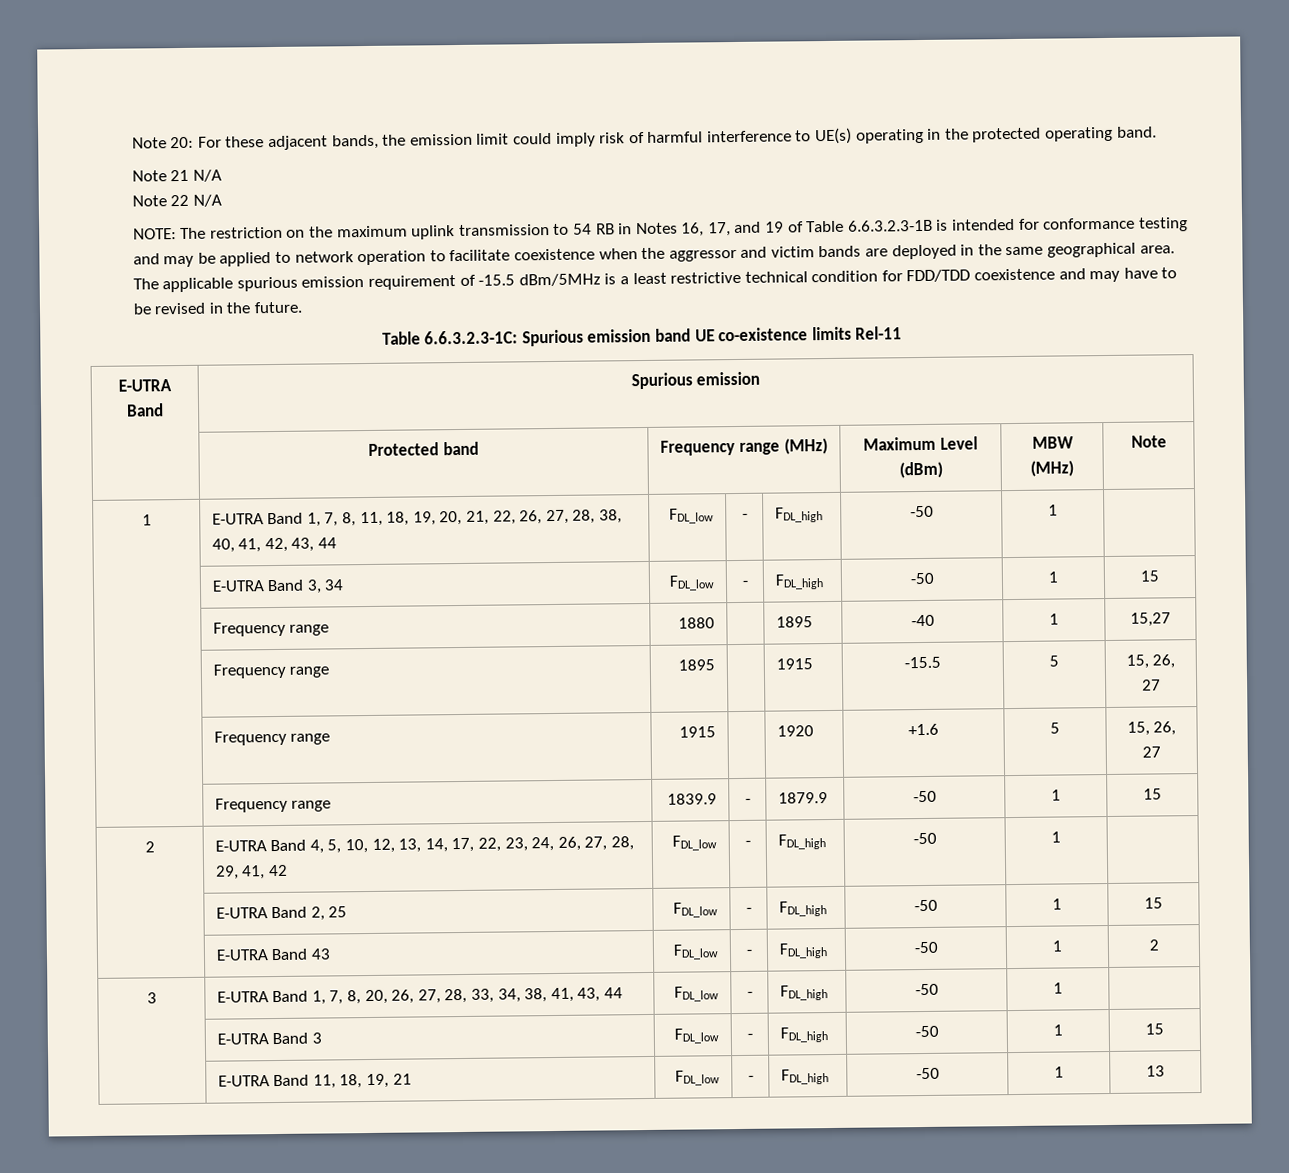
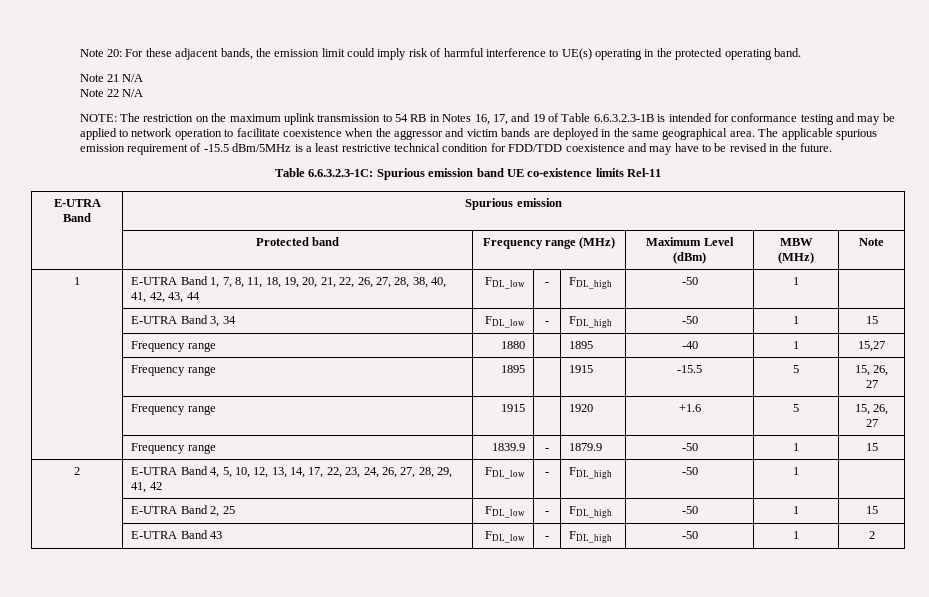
[146,992,157,1004] [216,987,623,1005] [674,986,720,1002] [746,991,753,997] [779,985,828,1001] [914,983,939,996] [1053,982,1063,994] [216,1032,322,1045] [674,1028,720,1044] [746,1033,753,1039] [779,1027,828,1043] [914,1025,939,1038] [1053,1024,1063,1036] [1145,1023,1164,1035] [217,1073,412,1089] [675,1070,721,1086] [747,1075,754,1081] [780,1069,829,1085] [915,1067,940,1080] [1054,1066,1064,1078] [1146,1065,1165,1077] // 3 | E-UTRA Band 1, 7, 8, 20, 26, 27, 28, 33, 34, 38, 41, 43, 44 | FDL_low | - | FDL_high | -50 | 1 | // | E-UTRA Band 3 | FDL_low | - | FDL_high | -50 | 1 | 15 // | E-UTRA Band 11, 18, 19, 21 | FDL_low | - | FDL_high | -50 | 1 | 13 -> (875, 535) none

